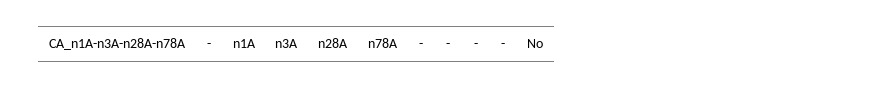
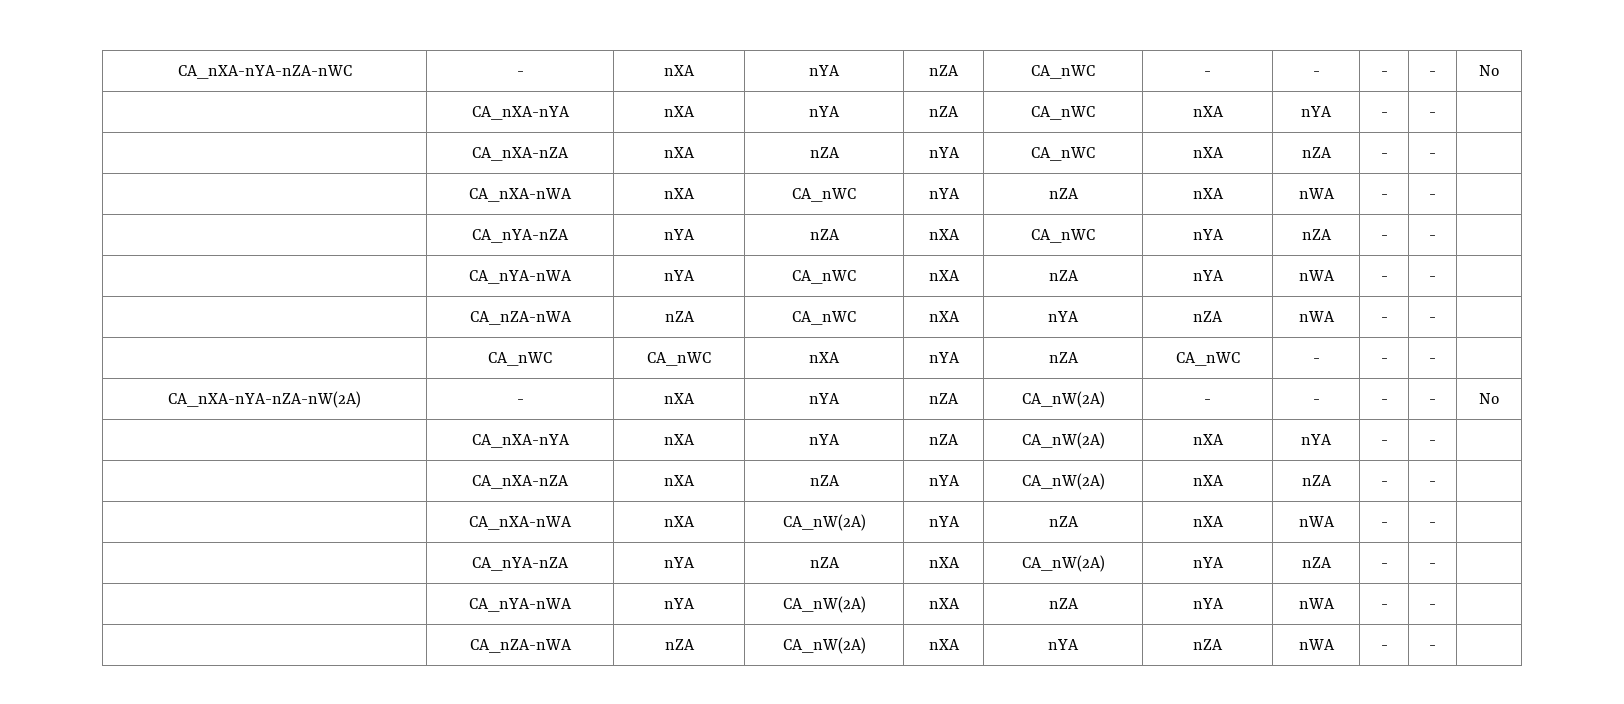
[48,38,186,50] [206,43,211,48] [232,39,256,48] [275,39,298,48] [318,38,348,48] [368,38,398,48] [419,43,423,48] [446,43,450,48] [473,43,478,48] [501,43,505,48] [527,39,543,48] CA_n1A-n3A-n28A-n78A | - | n1A | n3A | n28A | n78A | - | - | - | - | No -> [177,65,352,79] [516,71,524,76] [664,65,695,76] [809,65,840,76] [929,65,959,76] [1031,65,1095,79] [1204,71,1211,76] [1312,71,1320,76] [1380,71,1388,76] [1429,71,1436,76] [1479,65,1499,76] [471,106,570,120] [664,106,695,117] [809,106,840,117] [929,106,959,117] [1031,106,1095,120] [1192,106,1224,117] [1301,106,1332,117] [1380,112,1388,117] [1429,112,1436,117] [472,147,569,161] [664,147,695,158] [809,147,840,158] [928,147,960,158] [1031,147,1095,161] [1192,147,1224,158] [1301,147,1332,158] [1380,153,1388,158] [1429,153,1436,158] [469,188,572,202] [664,188,695,199] [792,188,856,202] [928,188,960,199] [1048,188,1079,199] [1192,188,1224,199] [1298,188,1335,199] [1380,194,1388,199] [1429,194,1436,199] [472,229,569,243] [664,229,695,240] [809,229,840,240] [928,229,960,240] [1031,229,1095,243] [1192,229,1224,240] [1301,229,1332,240] [1380,235,1388,240] [1429,235,1436,240] [469,270,572,284] [664,270,695,281] [792,270,856,284] [928,270,960,281] [1048,270,1079,281] [1192,270,1224,281] [1298,270,1335,281] [1380,276,1388,281] [1429,276,1436,281] [469,311,572,325] [664,311,695,322] [792,311,856,325] [928,311,960,322] [1048,311,1079,322] [1193,311,1223,322] [1298,311,1335,322] [1380,317,1388,322] [1429,317,1436,322] [488,352,552,366] [647,352,711,366] [809,352,840,363] [928,352,960,363] [1048,352,1079,363] [1175,352,1240,366] [1312,358,1320,363] [1380,358,1388,363] [1429,358,1436,363] [168,391,361,408] [516,399,524,404] [664,393,695,404] [809,393,840,404] [929,393,959,404] [1021,391,1105,408] [1204,399,1211,404] [1312,399,1320,404] [1380,399,1388,404] [1429,399,1436,404] [1479,393,1499,404] [471,434,570,448] [664,434,695,445] [809,434,840,445] [929,434,959,445] [1021,432,1105,449] [1192,434,1224,445] [1301,434,1332,445] [1380,440,1388,445] [1429,440,1436,445] [472,475,569,489] [664,475,695,486] [809,475,840,486] [928,475,960,486] [1021,473,1105,490] [1192,475,1224,486] [1301,475,1332,486] [1380,481,1388,486] [1429,481,1436,486] [469,516,572,530] [664,516,695,527] [782,514,866,531] [928,516,960,527] [1048,516,1079,527] [1192,516,1224,527] [1298,516,1335,527] [1380,522,1388,527] [1429,522,1436,527] [472,557,569,571] [664,557,695,568] [809,557,840,568] [928,557,960,568] [1021,555,1105,572] [1192,557,1224,568] [1301,557,1332,568] [1380,563,1388,568] [1429,563,1436,568] [469,598,572,612] [664,598,695,609] [782,596,866,613] [928,598,960,609] [1048,598,1079,609] [1192,598,1224,609] [1298,598,1335,609] [1380,604,1388,609] [1429,604,1436,609] [469,639,572,653] [664,639,695,650] [782,637,866,654] [928,639,960,650] [1048,639,1079,650] [1193,639,1223,650] [1298,639,1335,650] [1380,645,1388,650] [1429,645,1436,650] CA_nXA-nYA-nZA-nWC | - | nXA | nYA | nZA | CA_nWC | - | - | - | - | No // | CA_nXA-nYA | nXA | nYA | nZA | CA_nWC | nXA | nYA | - | - | // | CA_nXA-nZA | nXA | nZA | nYA | CA_nWC | nXA | nZA | - | - | // | CA_nXA-nWA | nXA | CA_nWC | nYA | nZA | nXA | nWA | - | - | // | CA_nYA-nZA | nYA | nZA | nXA | CA_nWC | nYA | nZA | - | - | // | CA_nYA-nWA | nYA | CA_nWC | nXA | nZA | nYA | nWA | - | - | // | CA_nZA-nWA | nZA | CA_nWC | nXA | nYA | nZA | nWA | - | - | // | CA_nWC | CA_nWC | nXA | nYA | nZA | CA_nWC | - | - | - | // CA_nXA-nYA-nZA-nW(2A) | - | nXA | nYA | nZA | CA_nW(2A) | - | - | - | - | No // | CA_nXA-nYA | nXA | nYA | nZA | CA_nW(2A) | nXA | nYA | - | - | // | CA_nXA-nZA | nXA | nZA | nYA | CA_nW(2A) | nXA | nZA | - | - | // | CA_nXA-nWA | nXA | CA_nW(2A) | nYA | nZA | nXA | nWA | - | - | // | CA_nYA-nZA | nYA | nZA | nXA | CA_nW(2A) | nYA | nZA | - | - | // | CA_nYA-nWA | nYA | CA_nW(2A) | nXA | nZA | nYA | nWA | - | - | // | CA_nZA-nWA | nZA | CA_nW(2A) | nXA | nYA | nZA | nWA | - | - |

